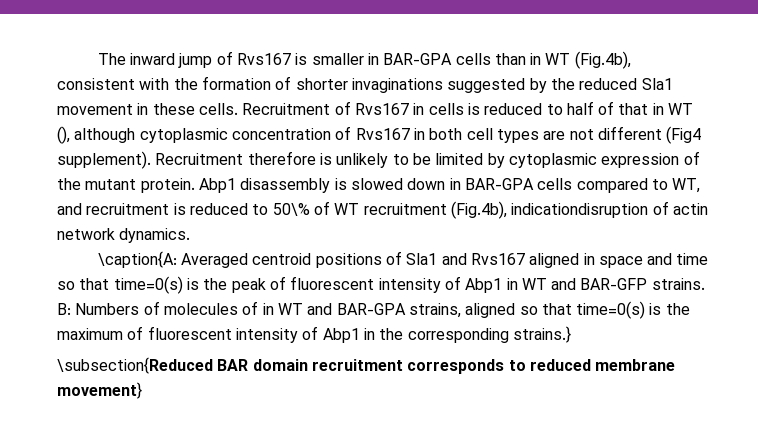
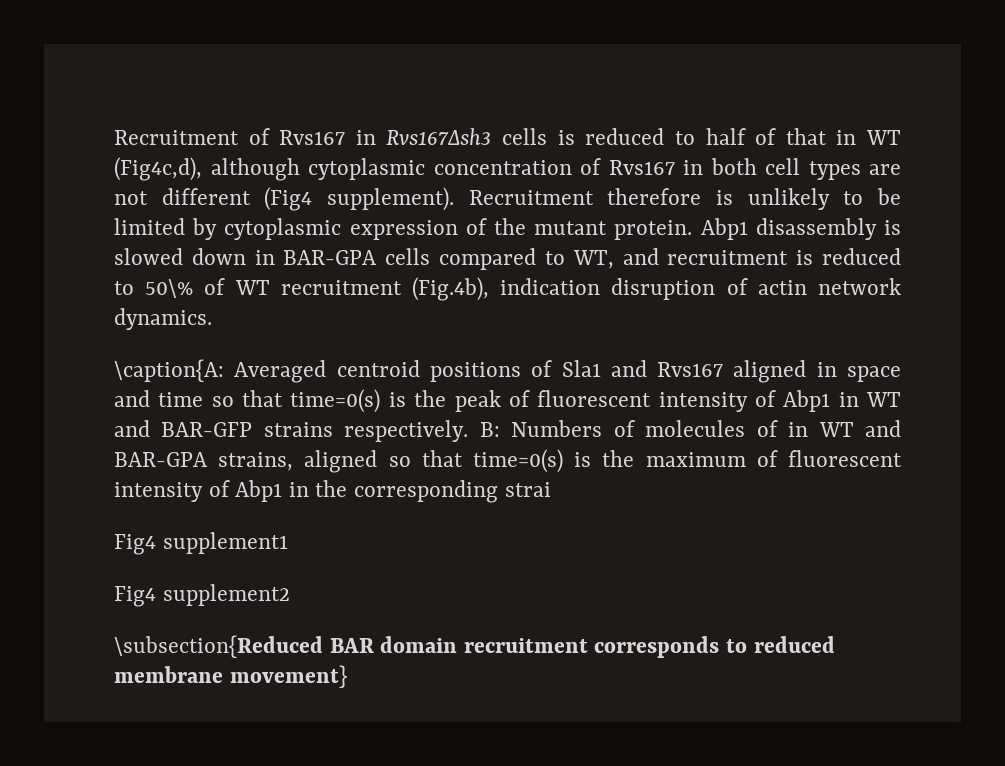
[97,51,631,69] [57,76,673,93] [57,103,238,115] The inward jump of Rvs167 is smaller in BAR-GPA cells than in WT (Fig.4b), consistent with the formation of shorter invaginations suggested by the reduced Sla1 movement in these cells. -> (114, 137) none
(425, 109) none -> [386,128,492,145] Rvs167Δsh3
[57,126,70,144] (), -> [114,157,202,181] (Fig4c,d),
[511,203,649,218] indicationdisruption -> [500,278,716,300] indication disruption
[651,278,705,290] strains. -> [263,420,469,442] strains respectively.
[512,326,571,343] strains.} -> [504,482,551,497] [114,532,288,555] [114,584,290,607] strai // Fig4 supplement1 // Fig4 supplement2

